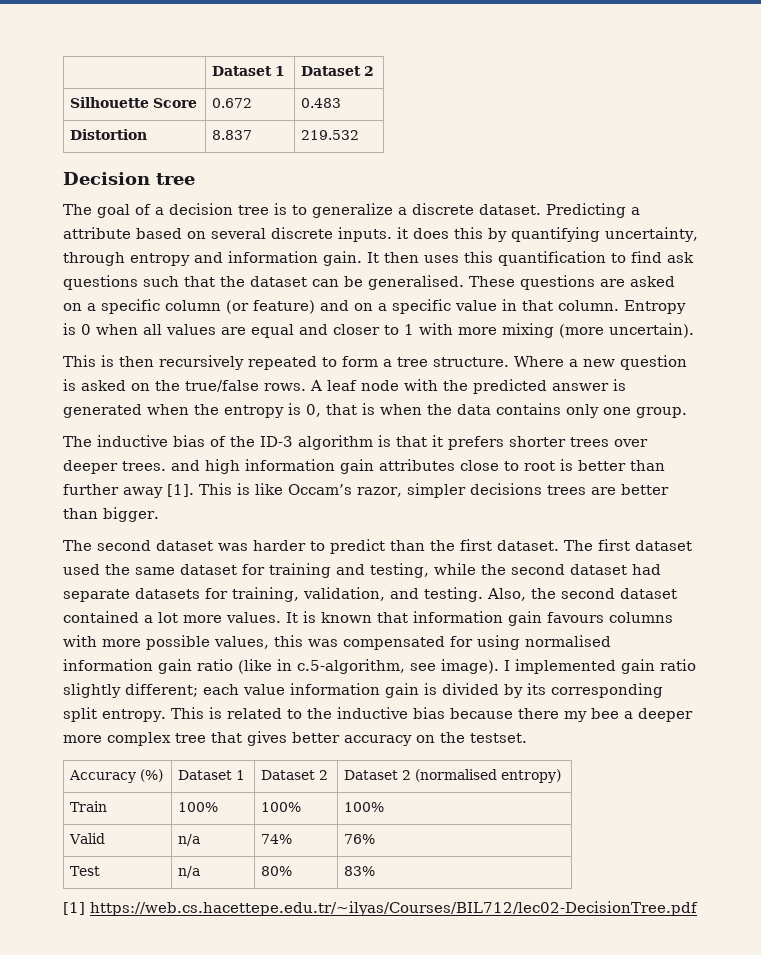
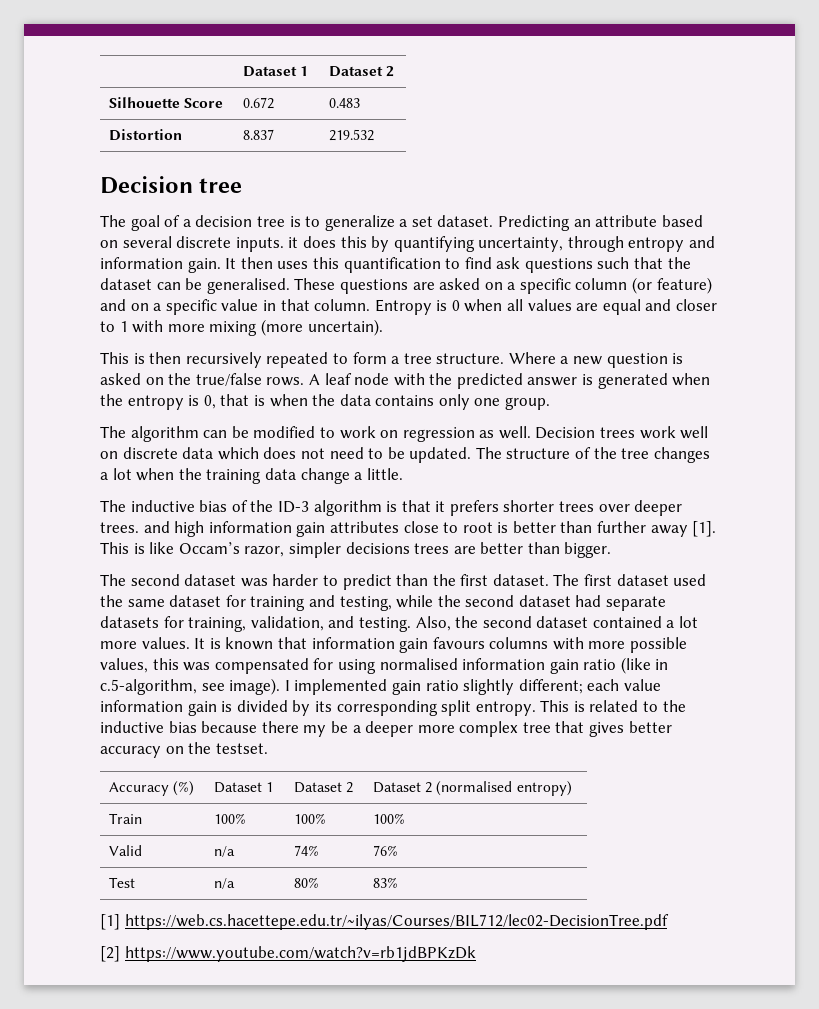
[412,203,474,215] discrete -> [411,216,433,227] set
[631,207,640,215] a -> [573,219,591,227] an
(687, 412) none -> [100,426,709,442] [100,447,710,463] [100,468,403,484] // The algorithm can be modified to work on regression as well. Decision trees work well on discrete data which does not need to be updated. The structure of the tree changes a lot when the training data change a little.
[590,708,619,719] bee -> [330,721,348,733] be
(698, 908) none -> [100,946,476,962] // [2] https://www.youtube.com/watch?v=rb1jdBPKzDk

